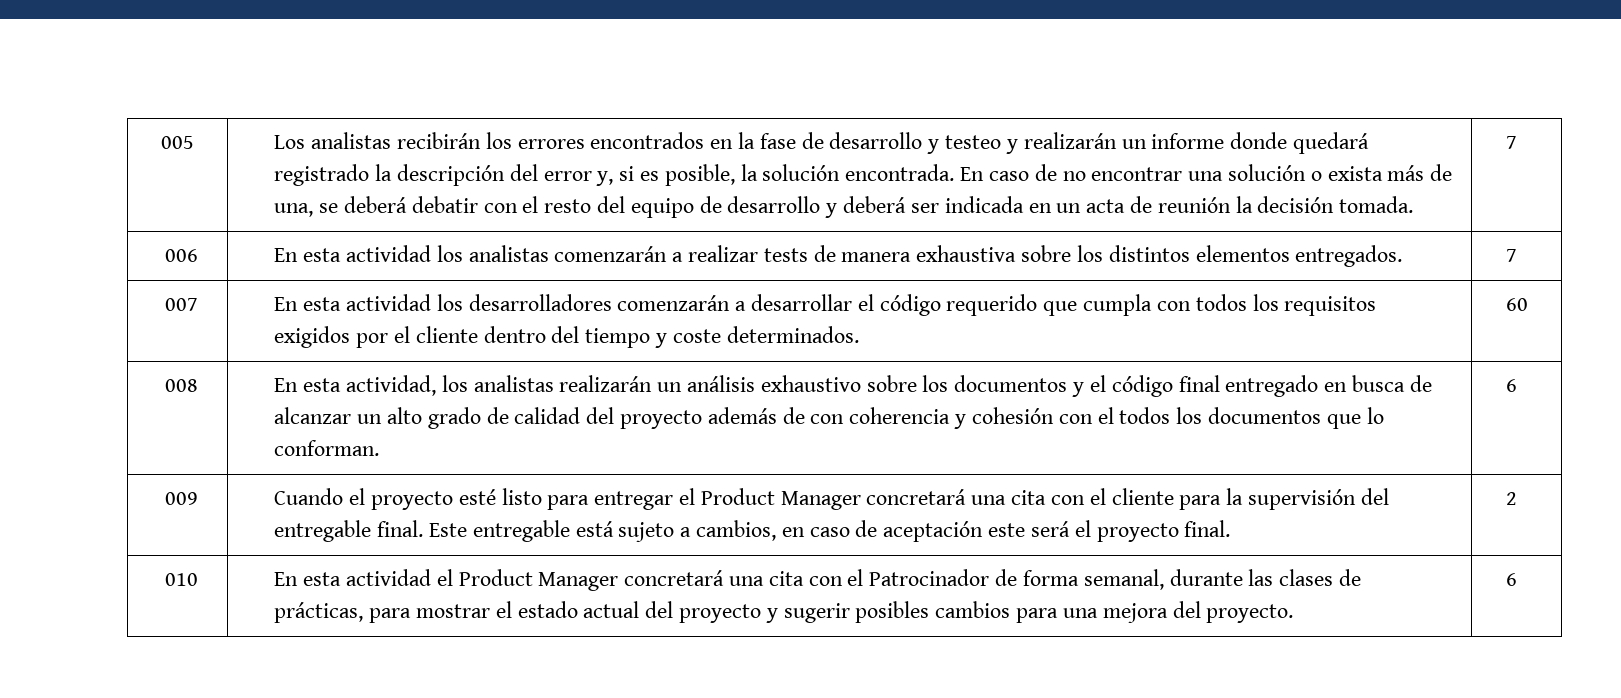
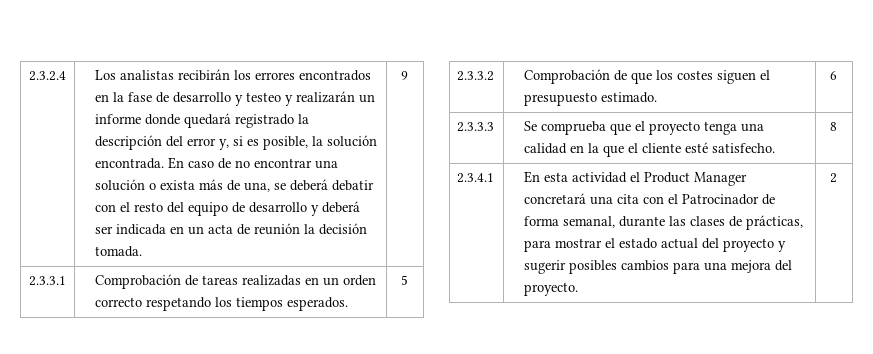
[161,136,194,149] 005 -> [29,71,66,81] 2.3.2.4
[1505,136,1517,149] [164,249,198,262] [274,245,1403,267] [1505,249,1517,262] [164,298,198,311] [274,294,1377,316] [274,326,859,348] [1505,298,1528,311] [164,379,198,392] [274,375,1432,397] [274,407,1384,429] [274,440,380,456] [1505,379,1517,392] [164,492,198,505] [274,488,1389,510] [274,520,1231,542] [1505,492,1517,505] [164,573,198,586] 7 // 006 | En esta actividad los analistas comenzarán a realizar tests de manera exhaustiva sobre los distintos elementos entregados. | 7 // 007 | En esta actividad los desarrolladores comenzarán a desarrollar el código requerido que cumpla con todos los requisitos exigidos por el cliente dentro del tiempo y coste determinados. | 60 // 008 | En esta actividad, los analistas realizarán un análisis exhaustivo sobre los documentos y el código final entregado en busca de alcanzar un alto grado de calidad del proyecto además de con coherencia y cohesión con el todos los documentos que lo conforman. | 6 // 009 | Cuando el proyecto esté listo para entregar el Product Manager concretará una cita con el cliente para la supervisión del entregable final. Este entregable está sujeto a cambios, en caso de aceptación este será el proyecto final. | 2 // 010 -> [400,71,408,80] [29,276,66,286] [94,274,376,289] [94,297,348,311] [400,275,408,285] [457,71,495,81] [523,69,770,84] [523,92,657,106] [829,71,837,80] [457,122,495,132] [523,121,764,135] [523,142,775,157] [829,122,837,131] [457,173,495,183] 9 // 2.3.3.1 | Comprobación de tareas realizadas en un orden correcto respetando los tiempos esperados. | 5 // 2.3.3.2 | Comprobación de que los costes siguen el presupuesto estimado. | 6 // 2.3.3.3 | Se comprueba que el proyecto tenga una calidad en la que el cliente esté satisfecho. | 8 // 2.3.4.1
[1505,573,1517,586] 6 -> [829,173,837,183] 2

